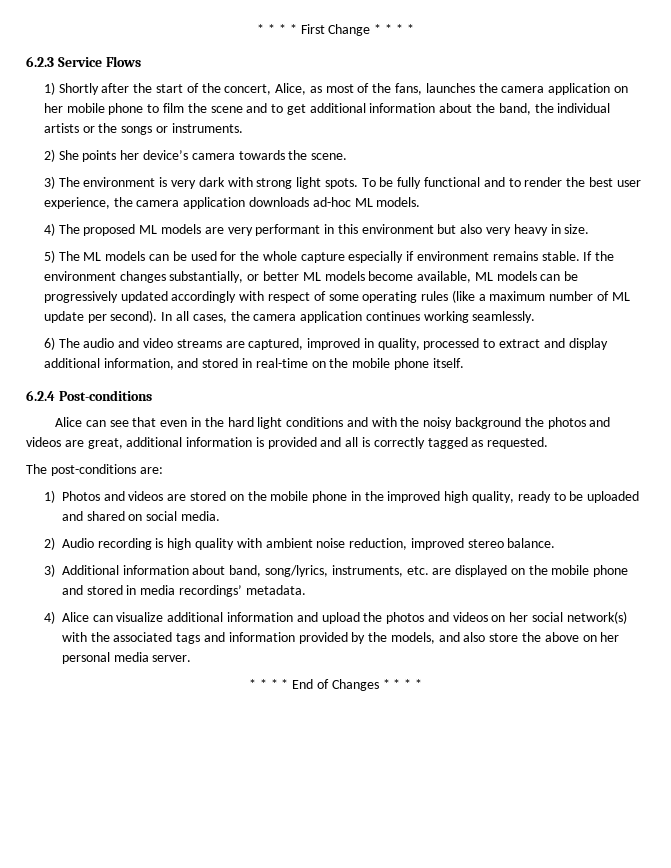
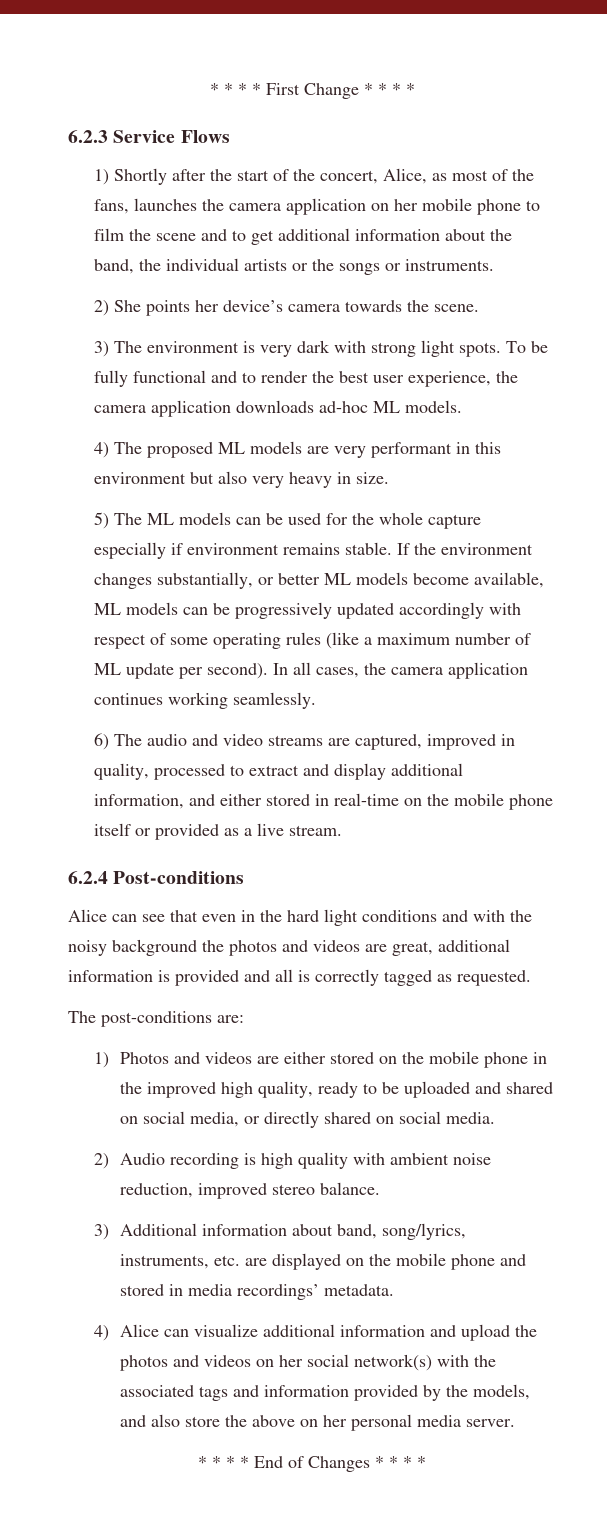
(199, 363) none -> [219,794,262,806] either
[432,358,464,368] itself. -> [93,823,342,840] itself or provided as a live stream.
(187, 497) none -> [283,1052,326,1064] either
(178, 516) none -> [189,1111,441,1128] media, or directly shared on social

